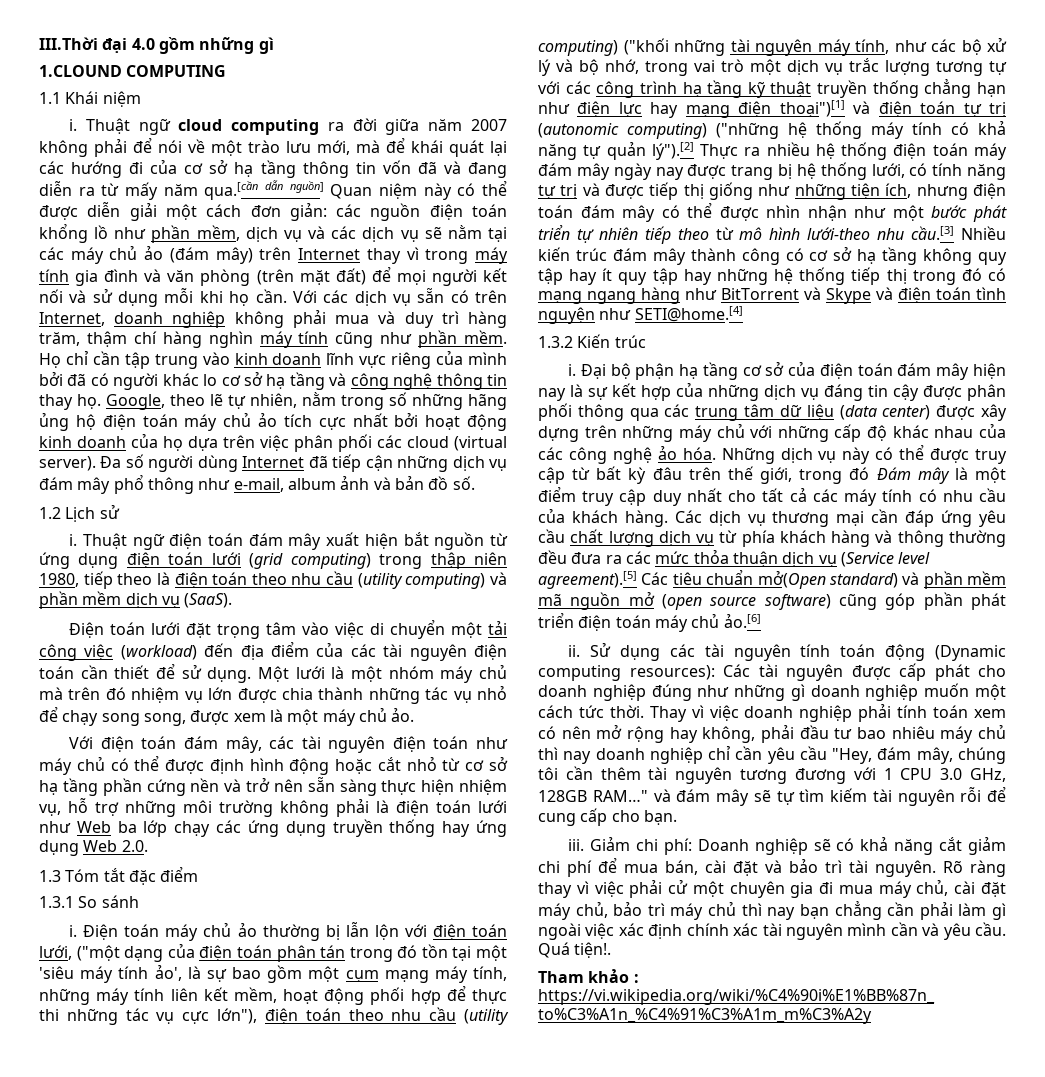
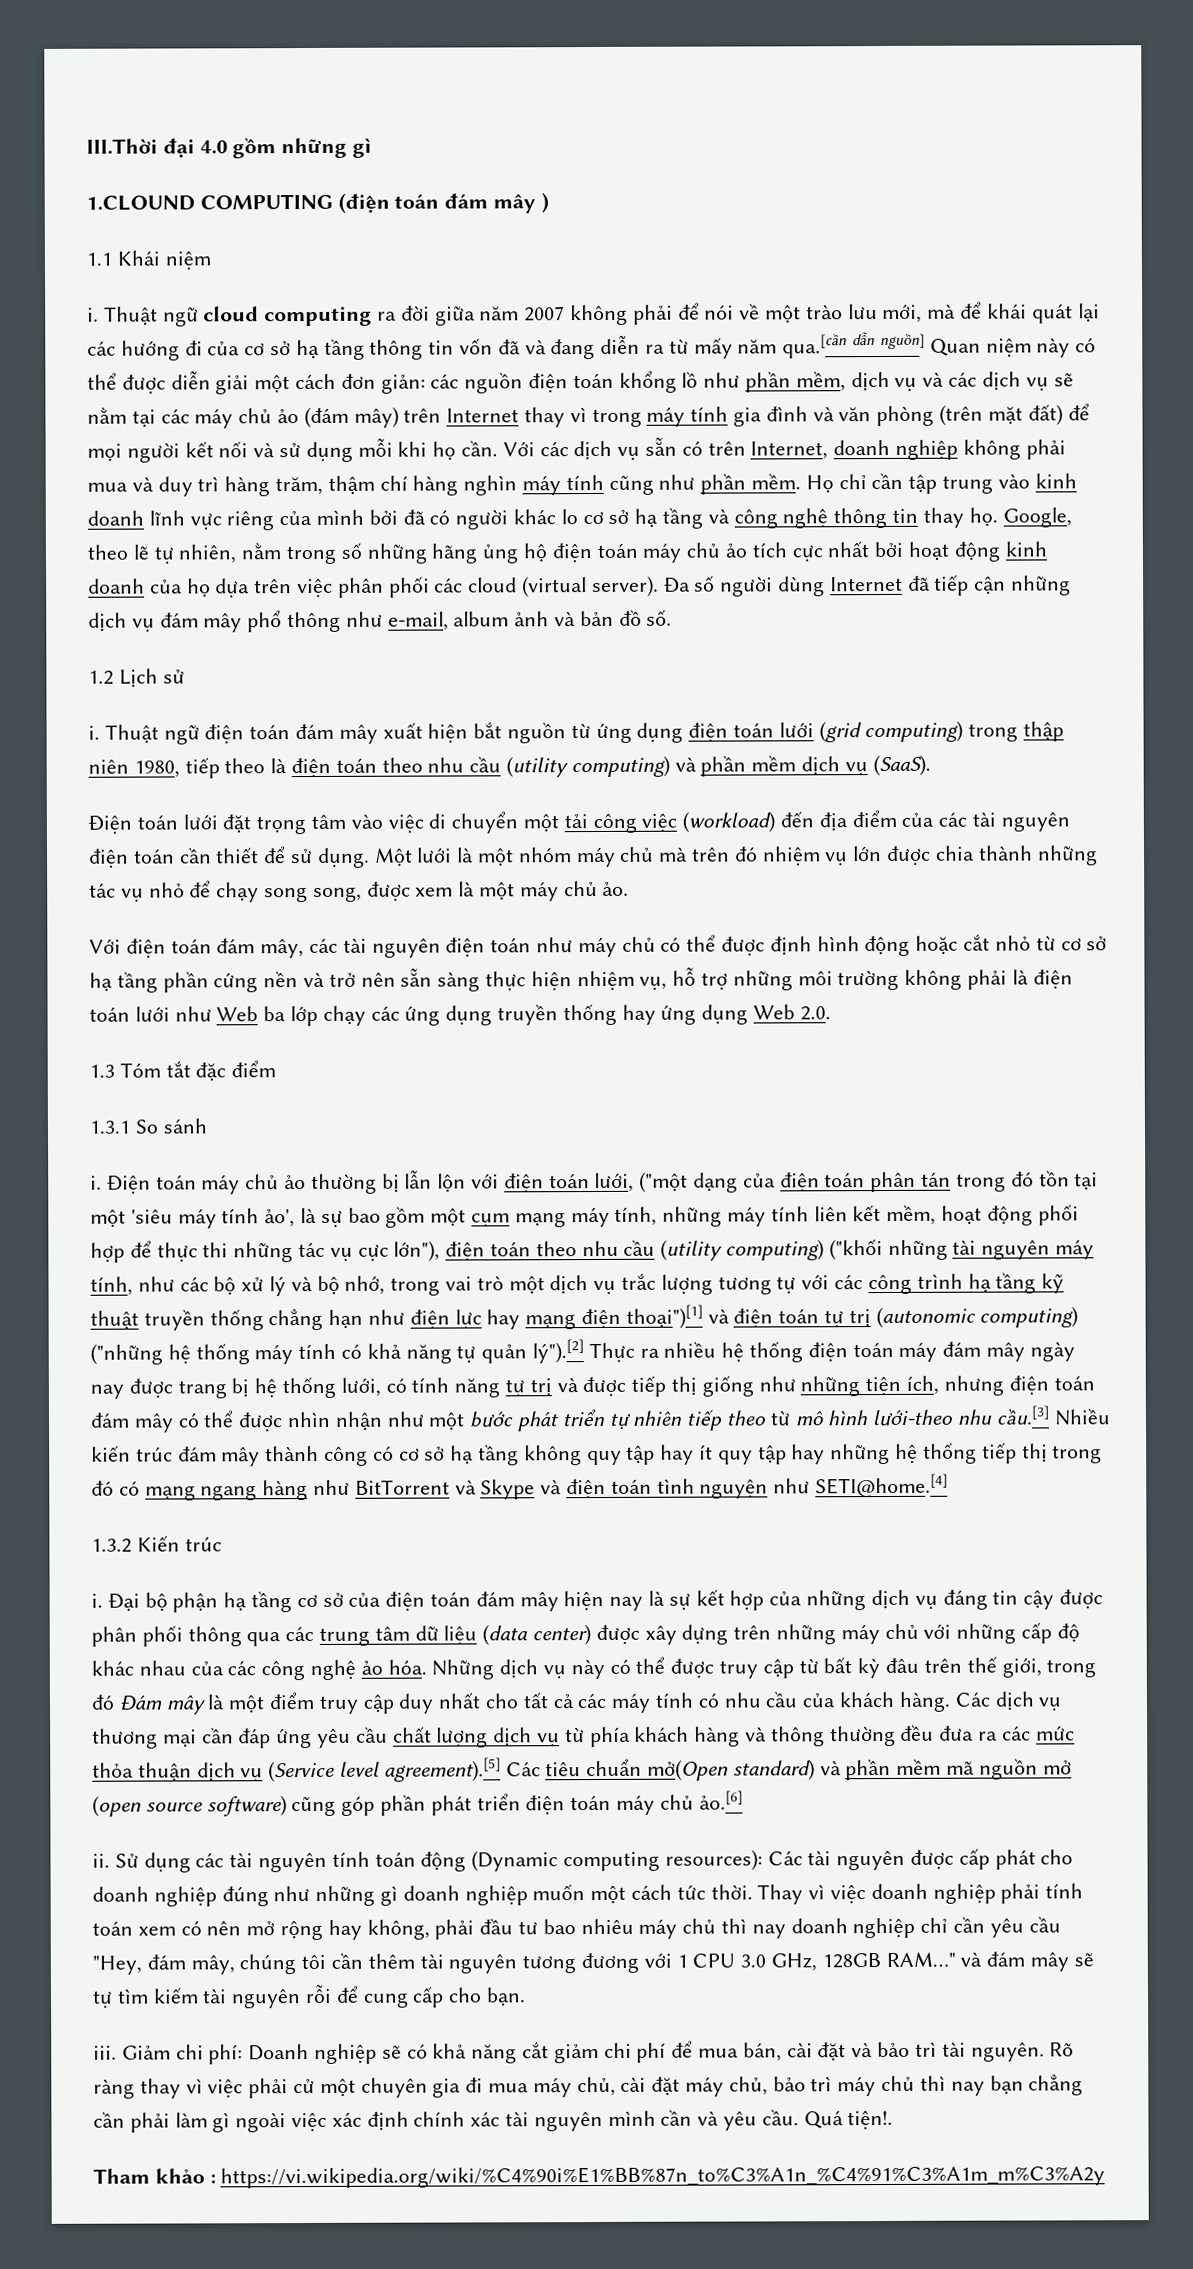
(227, 71) none -> [337,192,549,214] (điện toán đám mây )

